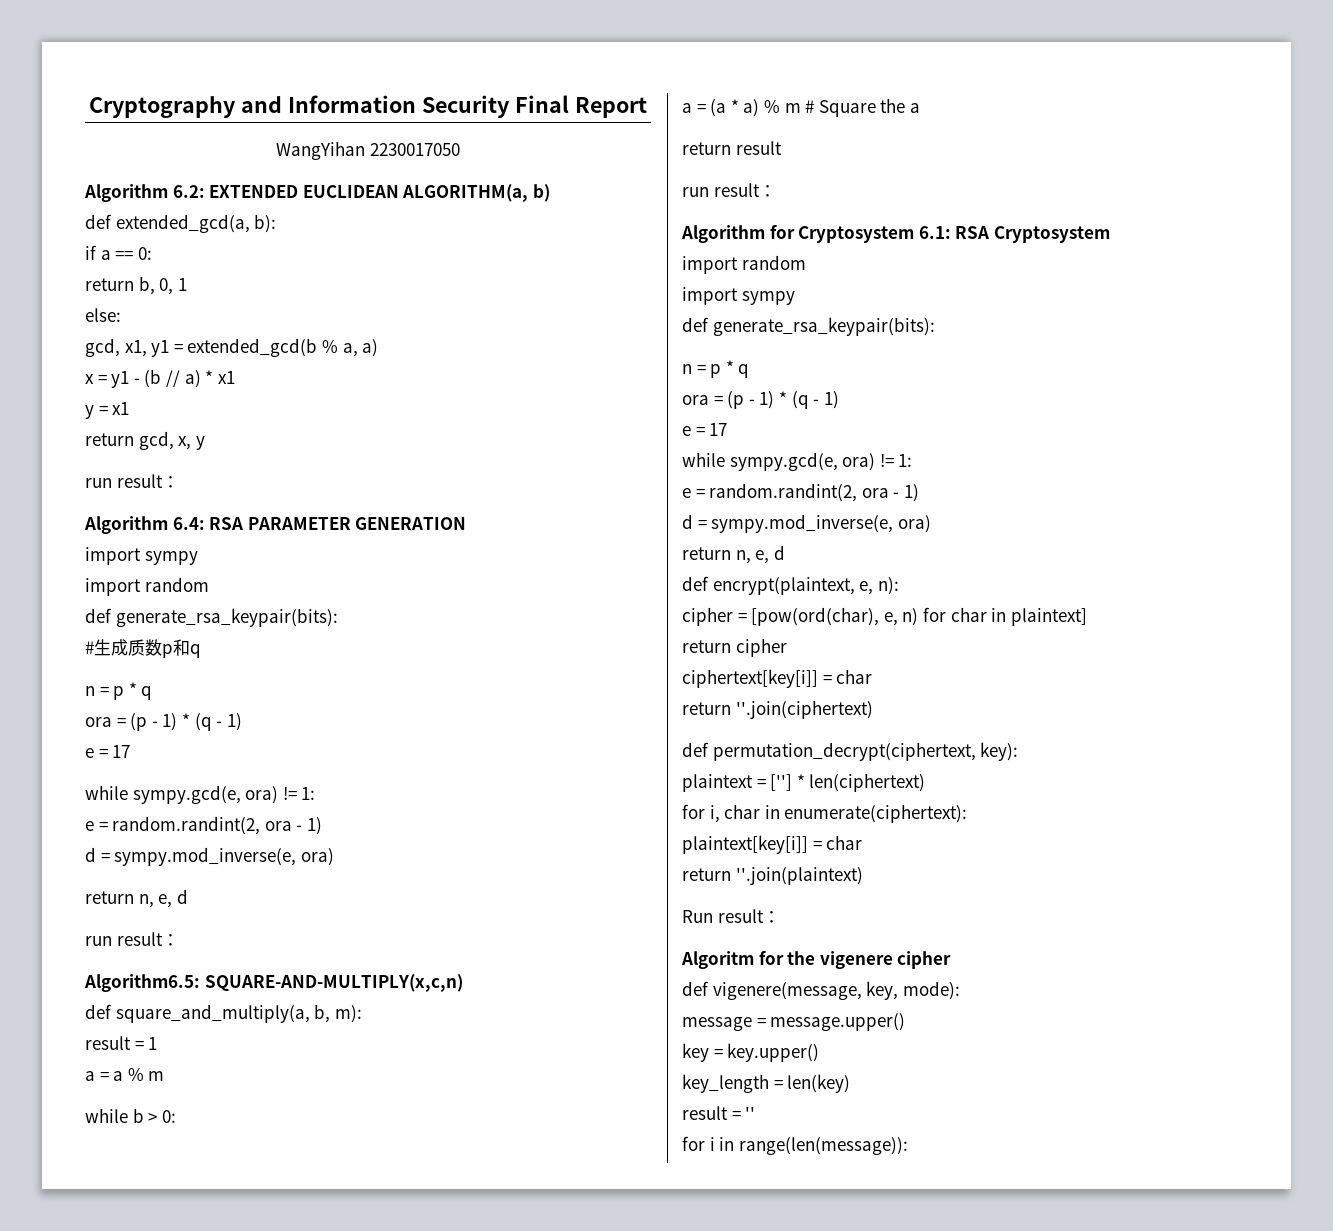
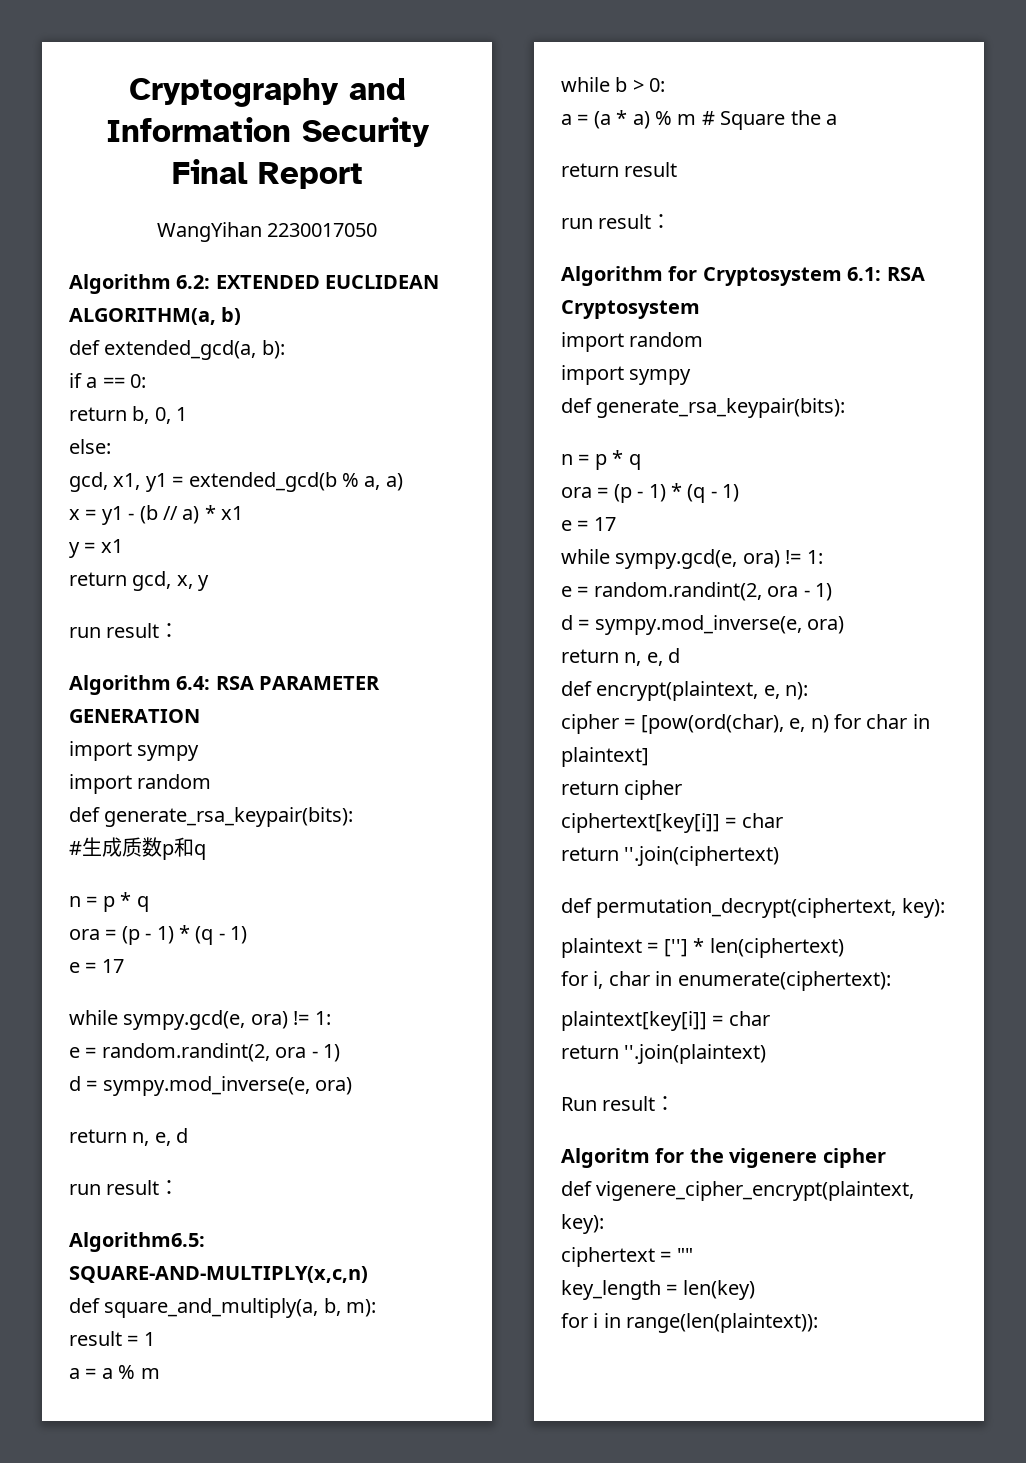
[712,981,960,1000] [682,1013,906,1031] [682,1043,820,1062] vigenere(message, key, mode): // message = message.upper() // key = key.upper() -> [596,1181,915,1201] [561,1214,604,1234] [561,1247,693,1267] vigenere_cipher_encrypt(plaintext, key): // ciphertext = ""
[682,1106,756,1120] // result = '' -> (755, 1290) none
[738,1137,908,1155] range(len(message)): -> [626,1313,819,1333] range(len(plaintext)):

